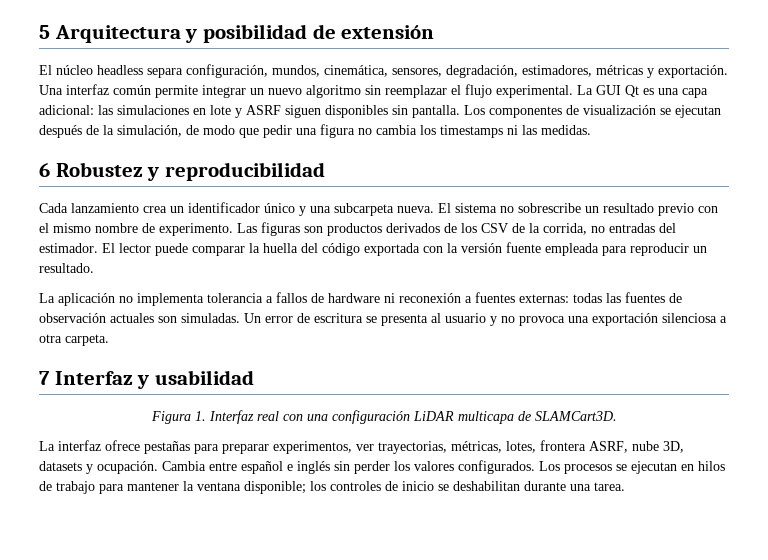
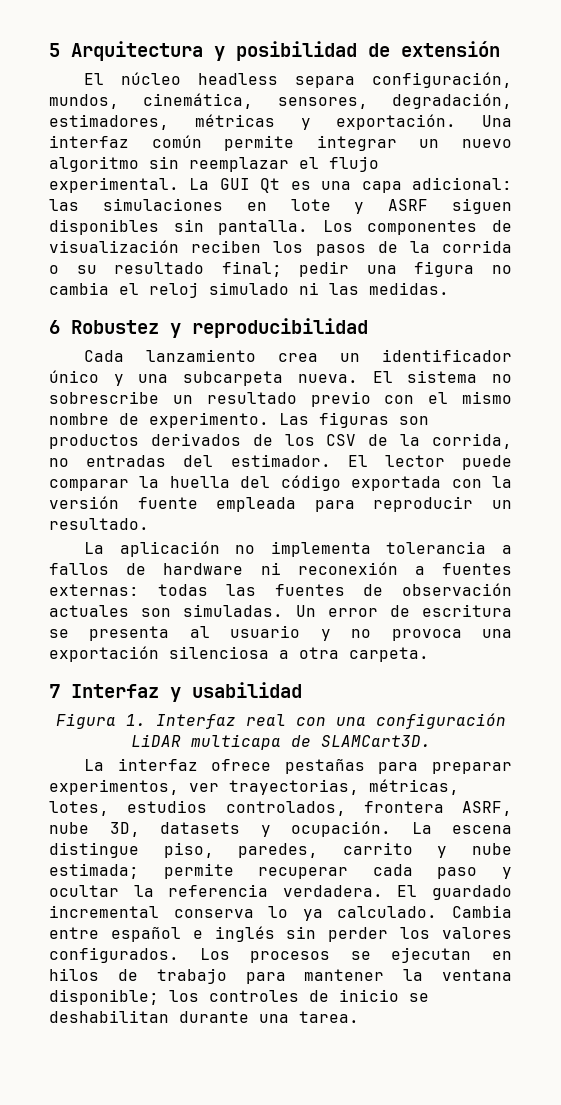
[660,105,721,118] [39,125,259,138] se ejecutan después de la simulación, de modo que -> [191,240,512,256] [49,261,282,277] reciben los pasos de la corrida o su resultado final;
[420,125,503,138] los timestamps -> [119,282,289,298] el reloj simulado
(536, 447) none -> [127,800,346,816] estudios controlados,
(158, 467) none -> [411,822,512,834] [49,842,512,858] [49,863,512,879] [49,884,512,900] [49,905,438,921] La escena distingue piso, paredes, carrito y nube estimada; permite recuperar cada paso y ocultar la referencia verdadera. El guardado incremental conserva lo ya calculado.

